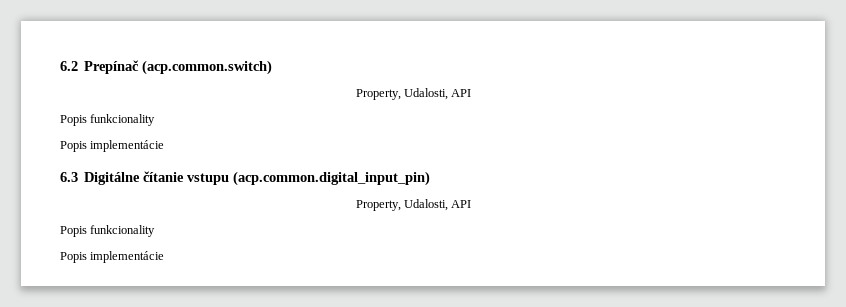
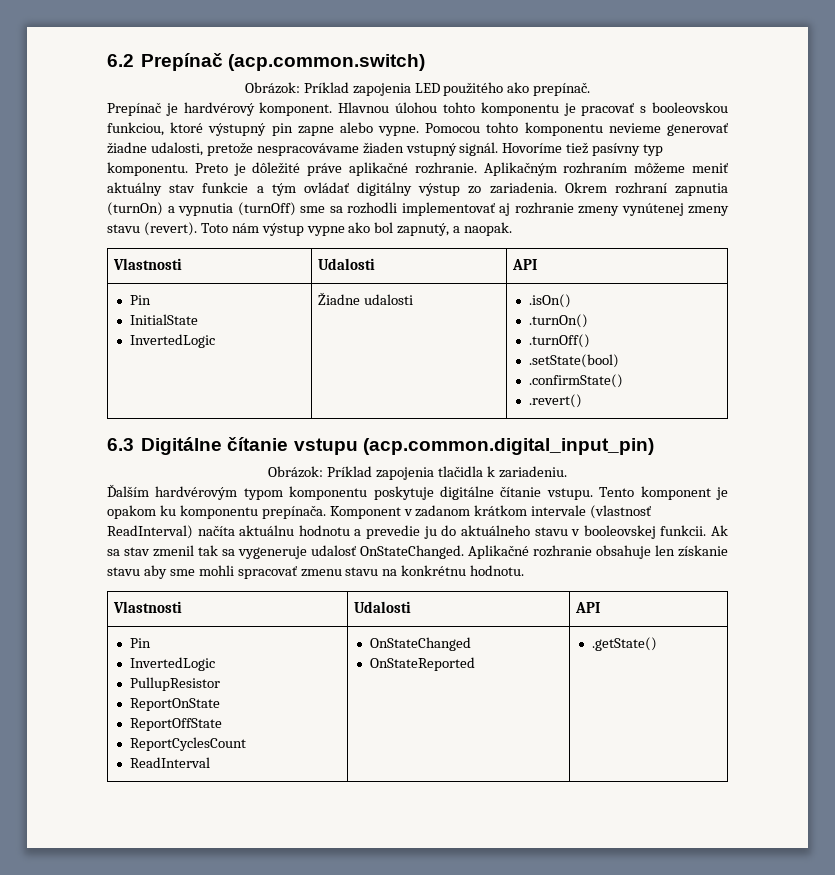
[355,88,472,100] [60,114,156,126] [60,140,165,152] Property, Udalosti, API // Popis funkcionality // Popis implementácie -> [244,82,591,96] [107,102,728,116] [107,122,728,136] [107,142,664,156] [107,162,728,176] [107,182,728,196] [107,202,729,216] [107,222,513,236] [113,258,183,270] [318,258,376,270] [512,259,538,270] [130,295,152,305] [130,314,199,325] [130,334,216,348] [318,292,414,305] [529,294,572,308] [529,314,589,328] [529,334,591,348] [529,354,620,368] [529,374,624,388] [529,394,583,408] Obrázok: Príklad zapojenia LED použitého ako prepínač. // Prepínač je hardvérový komponent. Hlavnou úlohou tohto komponentu je pracovať s booleovskou funkciou, ktoré výstupný pin zapne alebo vypne. Pomocou tohto komponentu nevieme generovať žiadne udalosti, pretože nespracovávame žiaden vstupný signál. Hovoríme tiež pasívny typ komponentu. Preto je dôležité práve aplikačné rozhranie. Aplikačným rozhraním môžeme meniť aktuálny stav funkcie a tým ovládať digitálny výstup zo zariadenia. Okrem rozhraní zapnutia (turnOn) a vypnutia (turnOff) sme sa rozhodli implementovať aj rozhranie zmeny vynútenej zmeny stavu (revert). Toto nám výstup vypne ako bol zapnutý, a naopak. // Vlastnosti | Udalosti | API // Pin // InitialState // InvertedLogic | Žiadne udalosti | .isOn() // .turnOn() // .turnOff() // .setState(bool) // .confirmState() // .revert()
[355,199,472,211] [60,225,156,237] [60,251,165,263] Property, Udalosti, API // Popis funkcionality // Popis implementácie -> [268,466,567,480] [107,484,728,500] [107,505,652,519] [107,525,729,539] [107,545,728,559] [107,565,525,579] [113,601,183,613] [354,601,412,613] [575,602,601,613] [130,638,152,648] [130,657,216,671] [130,677,221,691] [130,698,221,711] [130,718,223,731] [130,737,247,751] [130,757,211,768] [370,637,472,651] [370,657,476,671] [592,637,658,651] Obrázok: Príklad zapojenia tlačidla k zariadeniu. // Ďalším hardvérovým typom komponentu poskytuje digitálne čítanie vstupu. Tento komponent je opakom ku komponentu prepínača. Komponent v zadanom krátkom intervale (vlastnosť ReadInterval) načíta aktuálnu hodnotu a prevedie ju do aktuálneho stavu v booleovskej funkcii. Ak sa stav zmenil tak sa vygeneruje udalosť OnStateChanged. Aplikačné rozhranie obsahuje len získanie stavu aby sme mohli spracovať zmenu stavu na konkrétnu hodnotu. // Vlastnosti | Udalosti | API // Pin // InvertedLogic // PullupResistor // ReportOnState // ReportOffState // ReportCyclesCount // ReadInterval | OnStateChanged // OnStateReported | .getState()

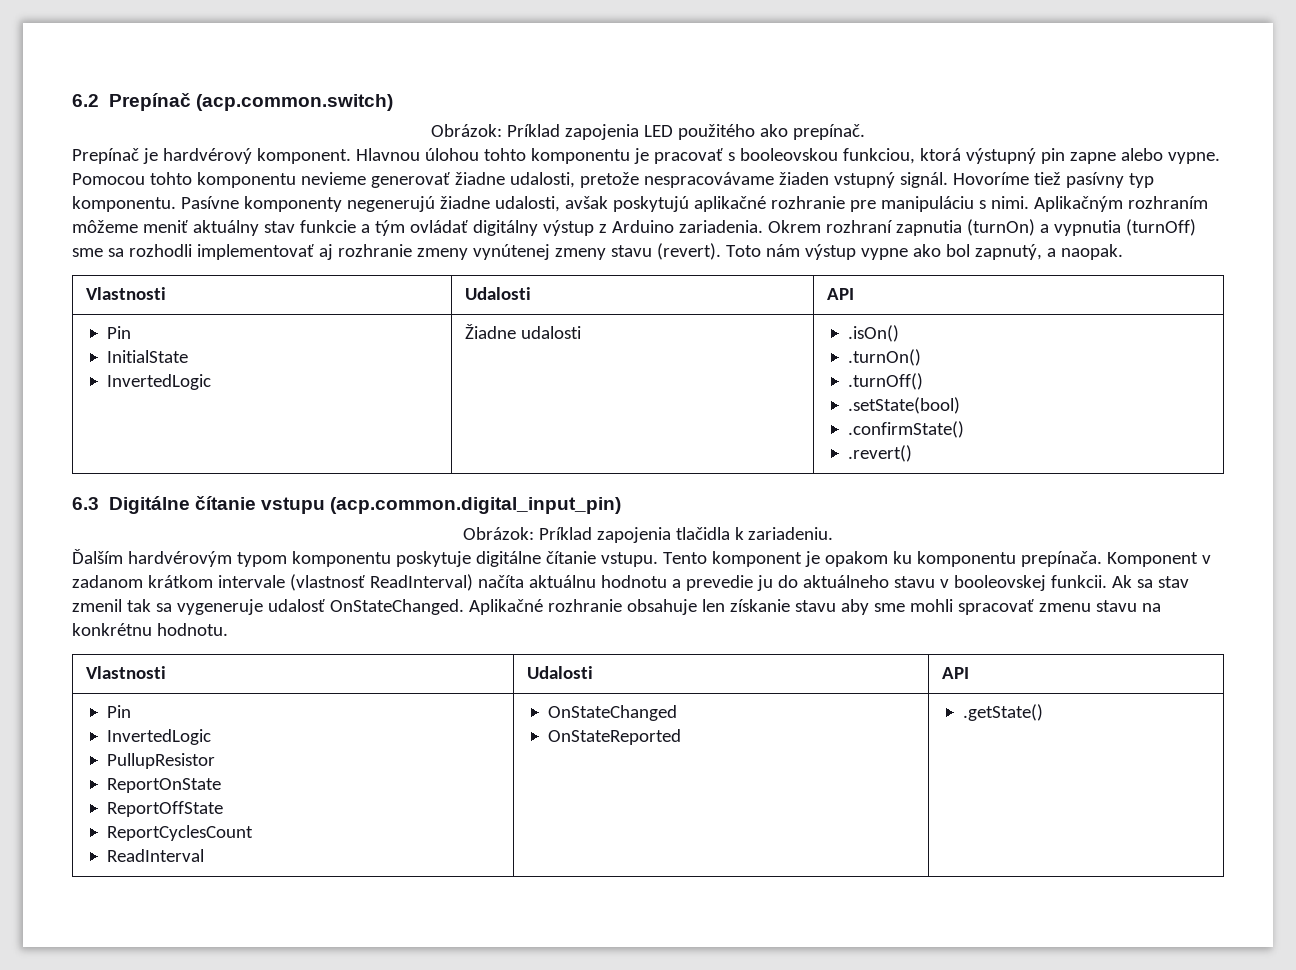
[170,122,204,133] ktoré -> [919,148,961,161] ktorá
[194,162,477,176] Preto je dôležité práve aplikačné rozhranie. -> [180,196,1029,212] Pasívne komponenty negenerujú žiadne udalosti, avšak poskytujú aplikačné rozhranie pre manipuláciu s nimi.
[468,186,482,194] zo -> [598,220,674,233] z Arduino

